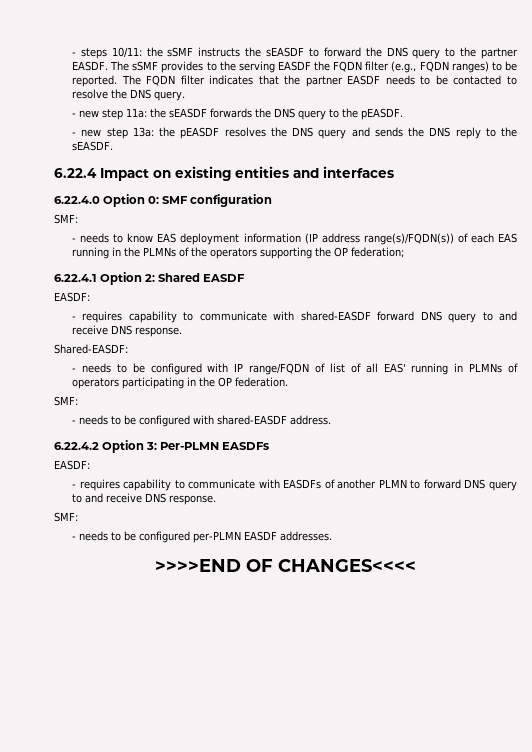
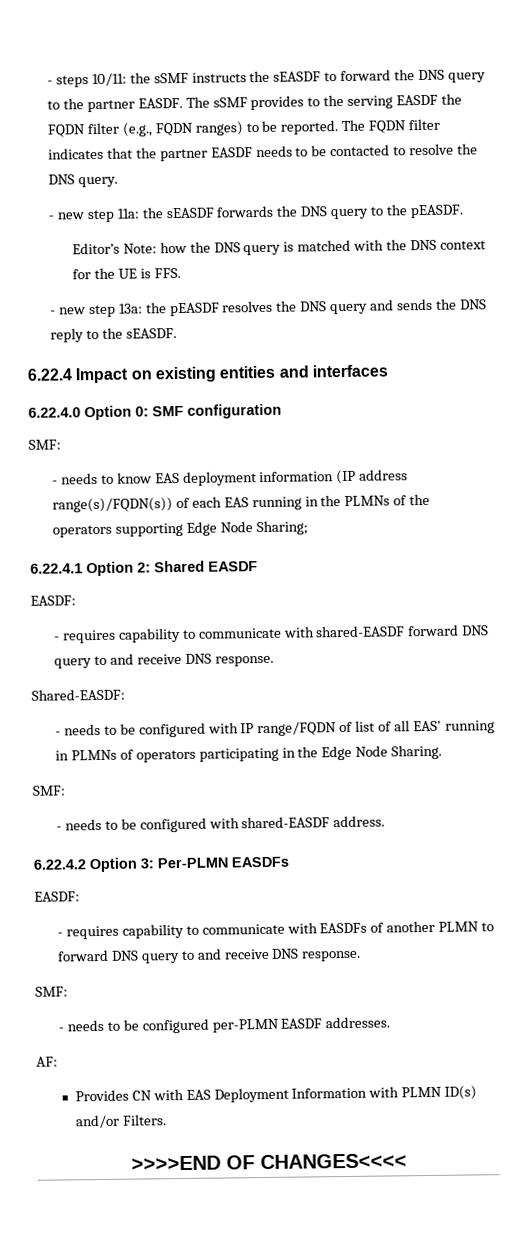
(404, 114) none -> [71,239,486,256] [71,267,181,280] // Editor’s Note: how the DNS query is matched with the DNS context for the UE is FFS.
[315,247,405,258] the OP federation; -> [185,520,308,536] Edge Node Sharing;
[218,377,289,387] OP federation. -> [321,744,443,761] Edge Node Sharing.
(333, 536) none -> [36,1056,58,1067] [74,1085,478,1103] [74,1114,167,1129] // AF: // Provides CN with EAS Deployment Information with PLMN ID(s) and/or Filters.

